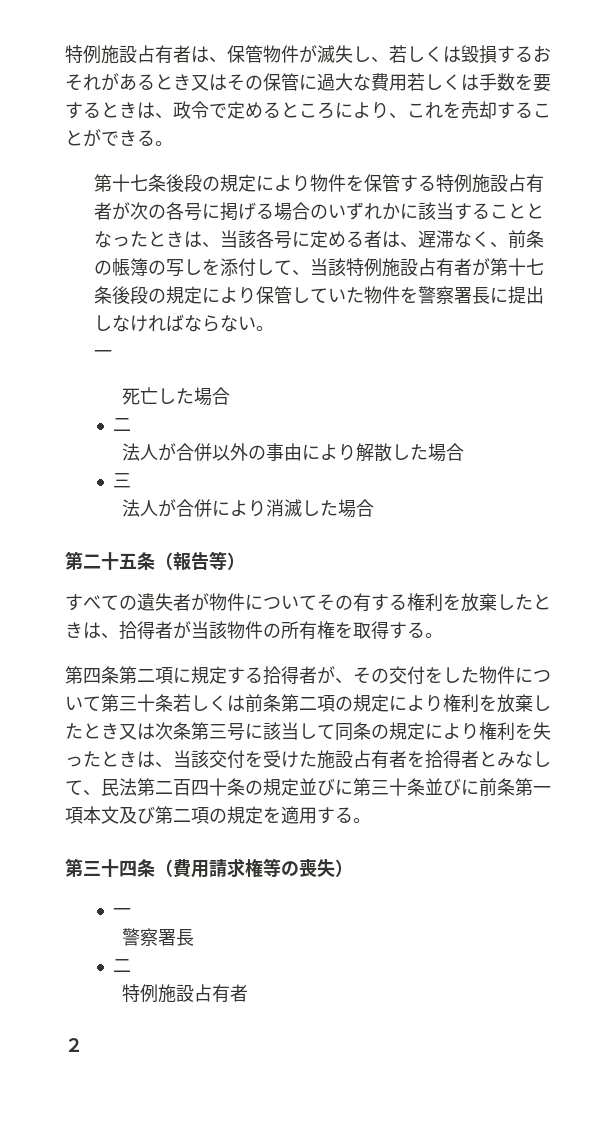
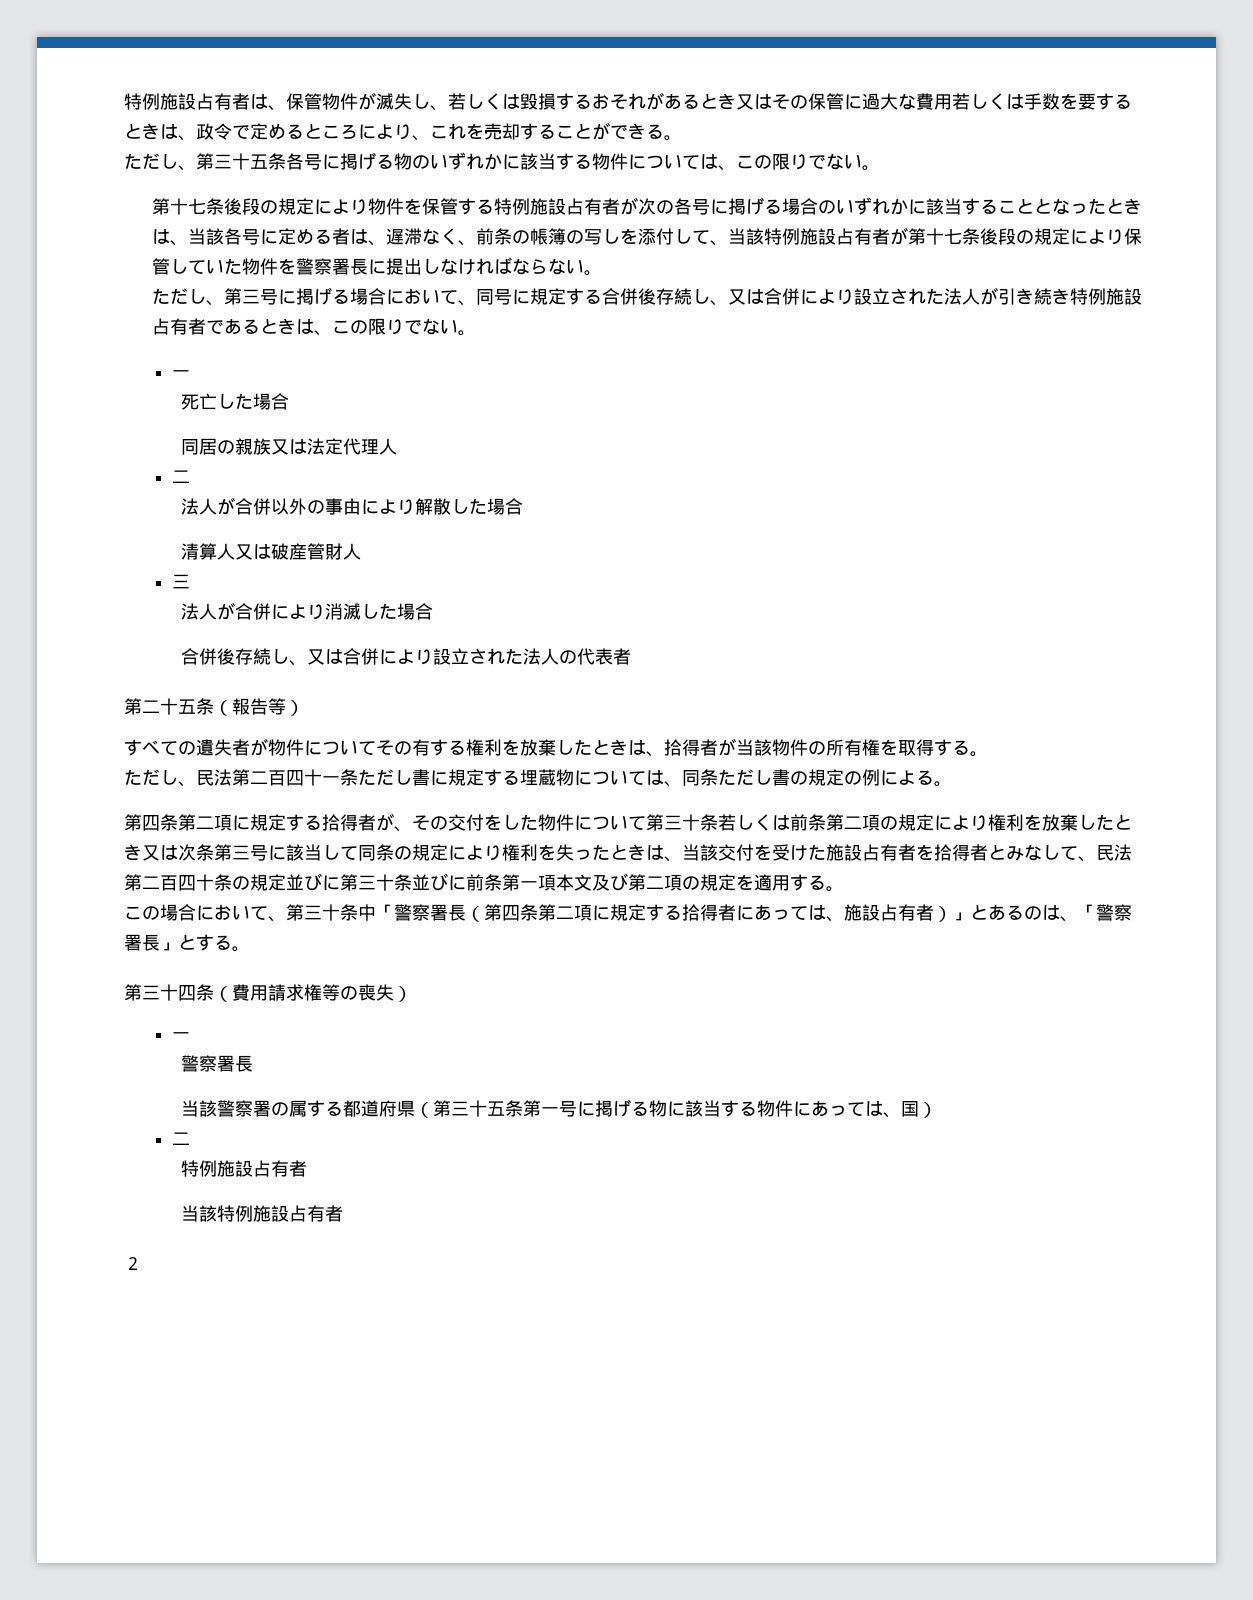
(173, 143) none -> [124,152,880,171] // ただし、第三十五条各号に掲げる物のいずれかに該当する物件については、この限りでない。
[93,350,112,358] [122,387,231,406] 一 // 死亡した場合 -> [152,287,1143,306] [152,318,477,336] [171,370,190,378] [180,393,289,410] [180,438,397,455] ただし、第三号に掲げる場合において、同号に規定する合併後存続し、又は合併により設立された法人が引き続き特例施設占有者であるときは、この限りでない。 // 一 // 死亡した場合 // 同居の親族又は法定代理人
(465, 452) none -> [180,543,361,560] // 清算人又は破産管財人
(375, 508) none -> [180,648,631,666] // 合併後存続し、又は合併により設立された法人の代表者
(443, 635) none -> [124,769,952,787] // ただし、民法第二百四十一条ただし書に規定する埋蔵物については、同条ただし書の規定の例による。
(371, 820) none -> [124,904,1132,922] [124,934,250,952] // この場合において、第三十条中「警察署長（第四条第二項に規定する拾得者にあっては、施設占有者）」とあるのは、「警察署長」とする。
(195, 937) none -> [180,1099,937,1118] // 当該警察署の属する都道府県（第三十五条第一号に掲げる物に該当する物件にあっては、国）
(249, 993) none -> [180,1205,343,1222] // 当該特例施設占有者

